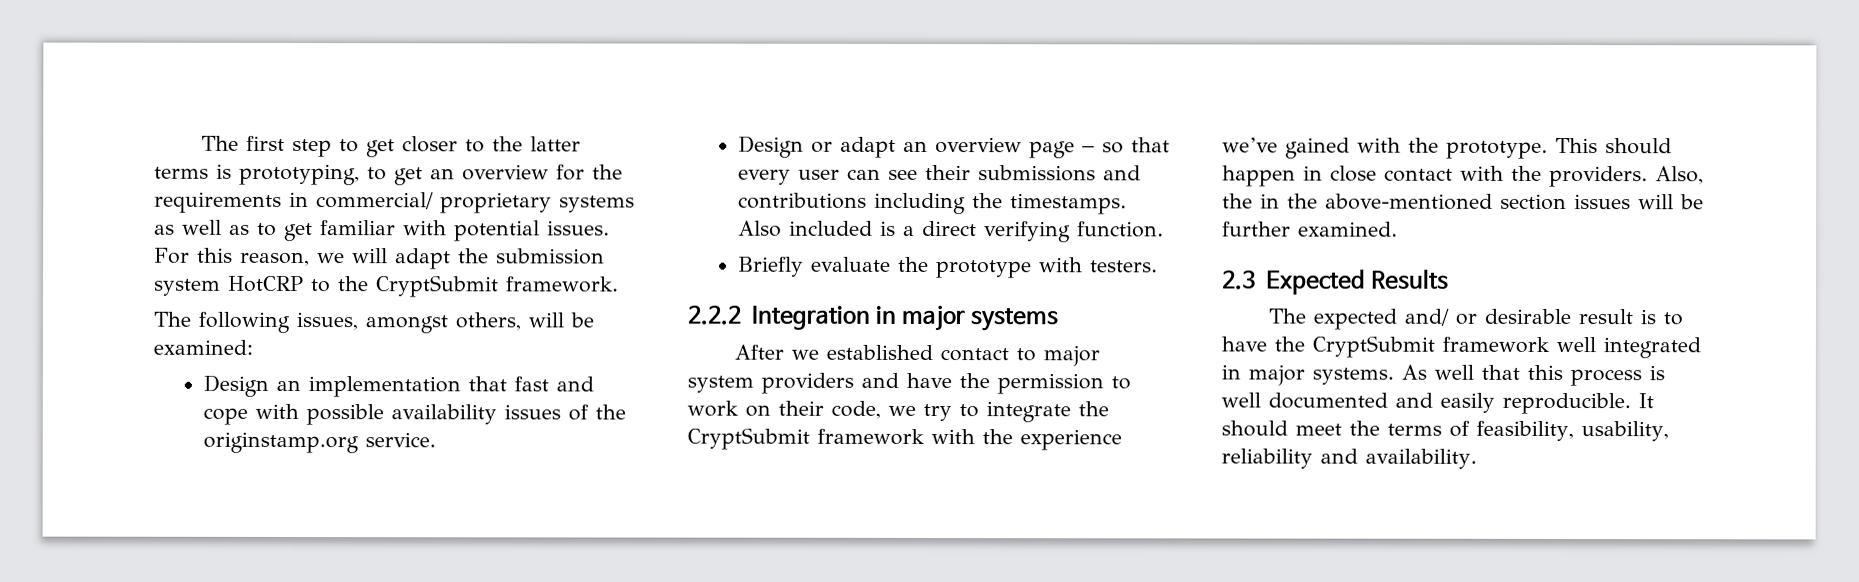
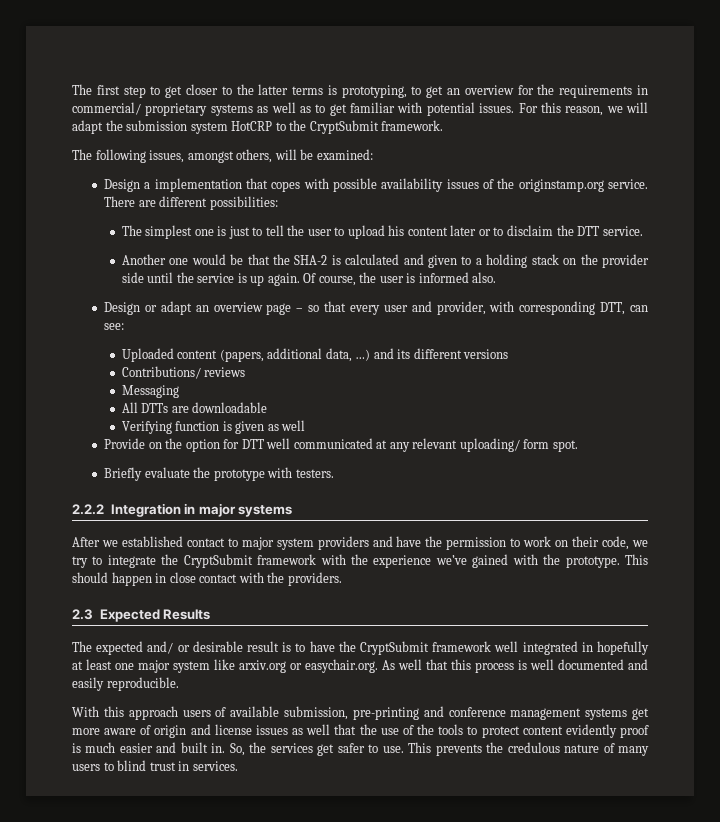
[276,379,302,392] an -> [144,182,151,189] a
[514,376,595,392] [203,407,249,425] fast and cope -> [271,181,301,192] copes
(437, 440) none -> [104,196,278,210] [121,225,643,239] [121,254,650,268] [121,272,497,286] There are different possibilities: // The simplest one is just to tell the user to upload his content later or to disclaim the DTT service. // Another one would be that the SHA-2 is calculated and given to a holding stack on the provider side until the service is up again. Of course, the user is informed also.
[847,164,1142,182] [738,192,1128,215] [738,220,1165,243] can see their submissions and contributions including the timestamps. Also included is a direct verifying function. -> [411,301,648,315] [104,323,125,330] [121,348,509,362] [121,366,246,379] [121,385,179,398] [121,402,268,413] [121,420,306,434] [104,438,578,452] and provider, with corresponding DTT, can see: // Uploaded content (papers, additional data, …) and its different versions // Contributions/ reviews // Messaging // All DTTs are downloadable // Verifying function is given as well // Provide on the option for DTT well communicated at any relevant uploading/ form spot.
[1655,166,1704,185] [1222,193,1704,210] [1222,221,1398,237] Also, the in the above-mentioned section issues will be further examined. -> (342, 579) none
[1248,364,1394,386] major systems. -> [597,641,649,655] [72,659,378,673] hopefully at least one major system like arxiv.org or easychair.org.
[1638,393,1654,409] [1221,420,1669,442] [1221,448,1477,469] It should meet the terms of feasibility, usability, reliability and availability. -> [72,706,649,720] [72,724,649,738] [72,742,649,756] [72,760,238,771] // With this approach users of available submission, pre-printing and conference management systems get more aware of origin and license issues as well that the use of the tools to protect content evidently proof is much easier and built in. So, the services get safer to use. This prevents the credulous nature of many users to blind trust in services.

